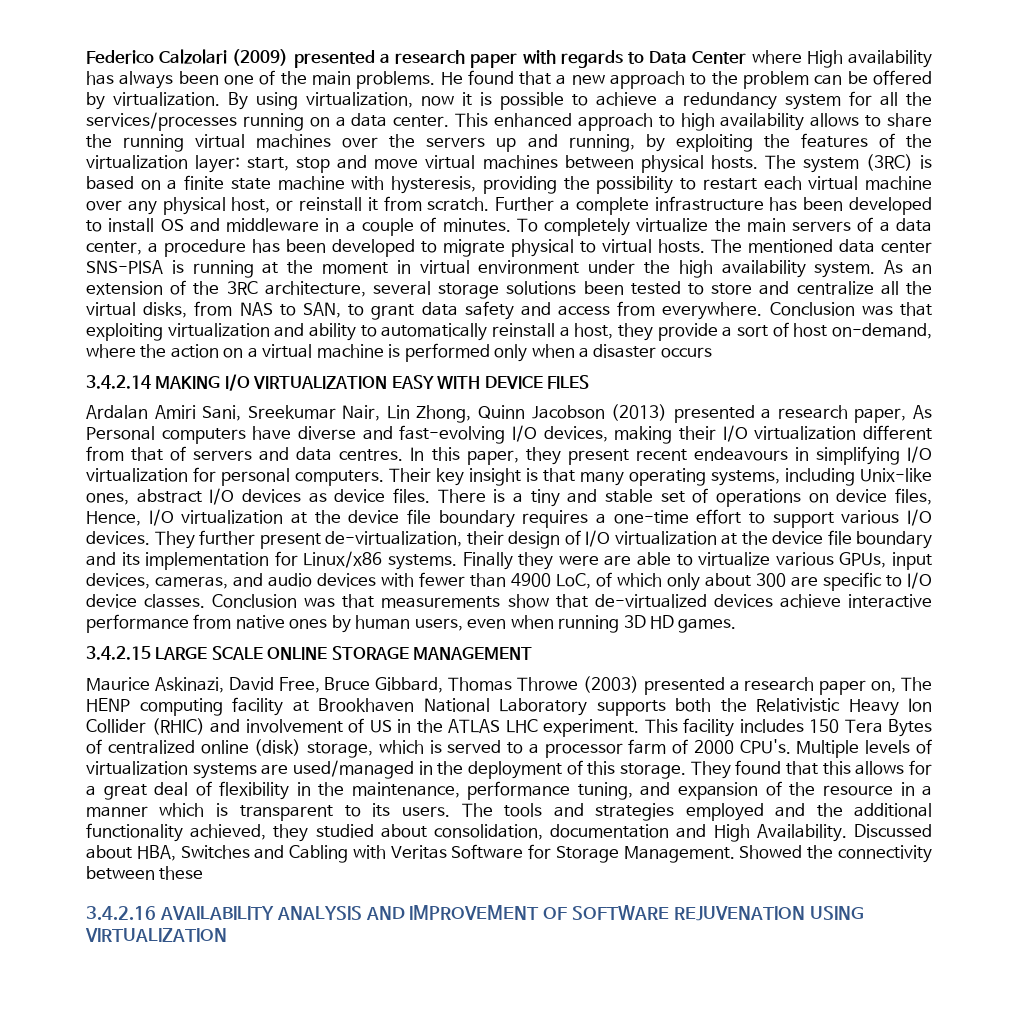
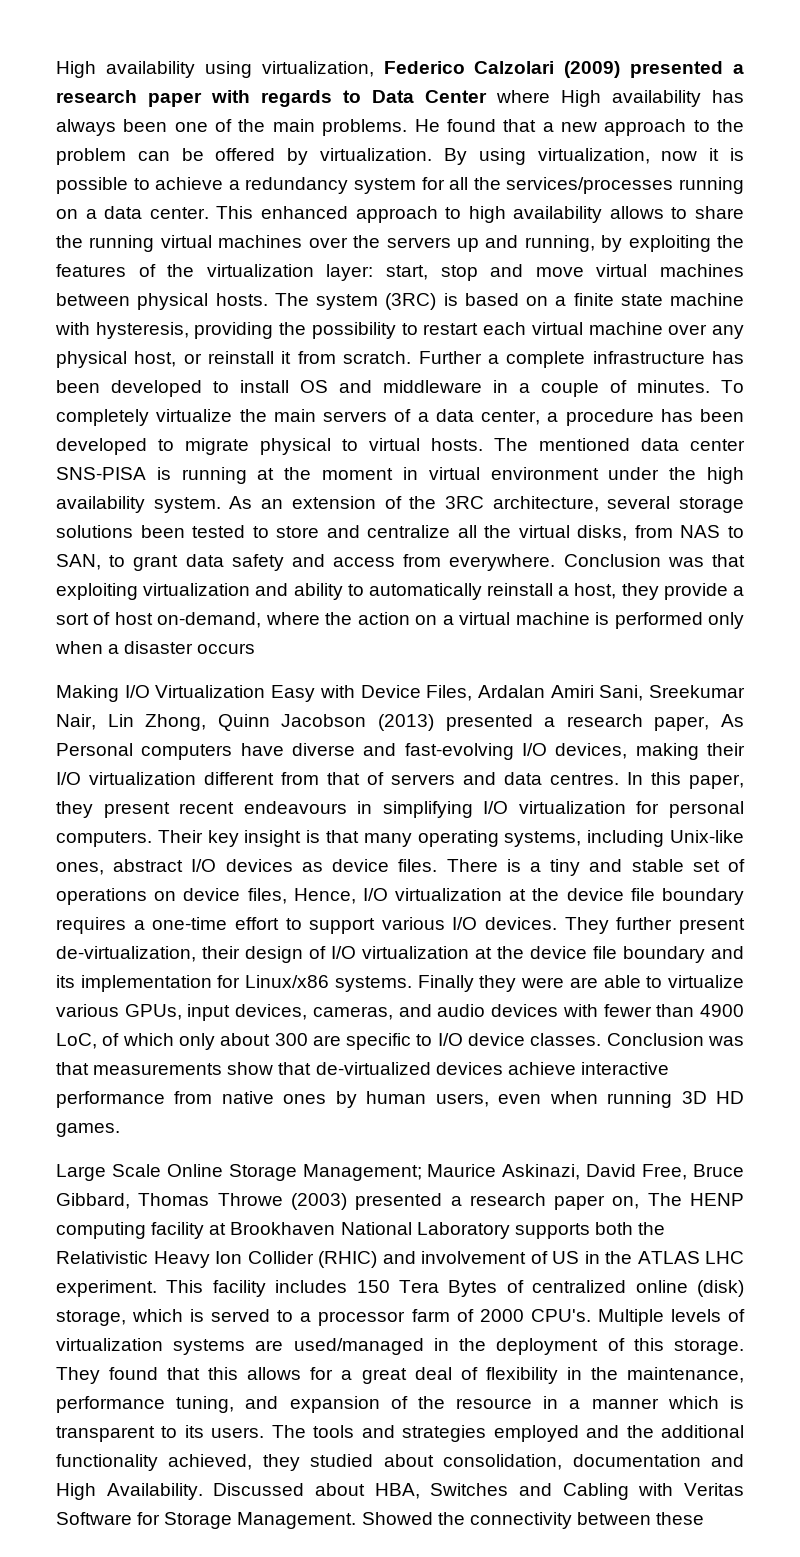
(86, 57) none -> [56,61,374,78] High availability using virtualization,
[86,374,590,391] 3.4.2.14 MAKING I/O VIRTUALIZATION EASY WITH DEVICE FILES // -> [56,685,473,702] Making I/O Virtualization Easy with Device Files,
[86,646,533,660] 3.4.2.15 LARGE SCALE ONLINE STORAGE MANAGEMENT // -> [56,1164,422,1181] Large Scale Online Storage Management;
[86,905,864,921] [85,928,227,942] // 3.4.2.16 AVAILABILITY ANALYSIS AND IMPROVEMENT OF SOFTWARE REJUVENATION USING VIRTUALIZATION -> (705, 1518) none

